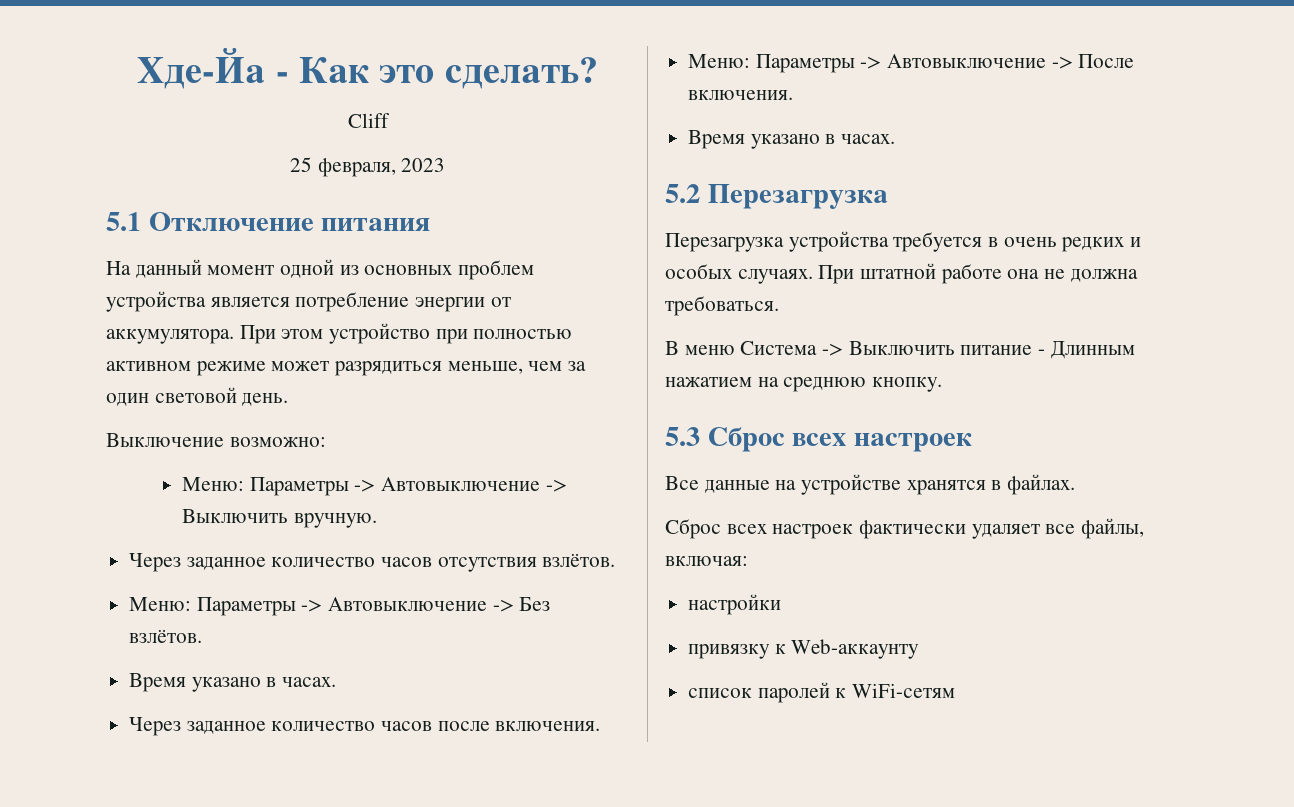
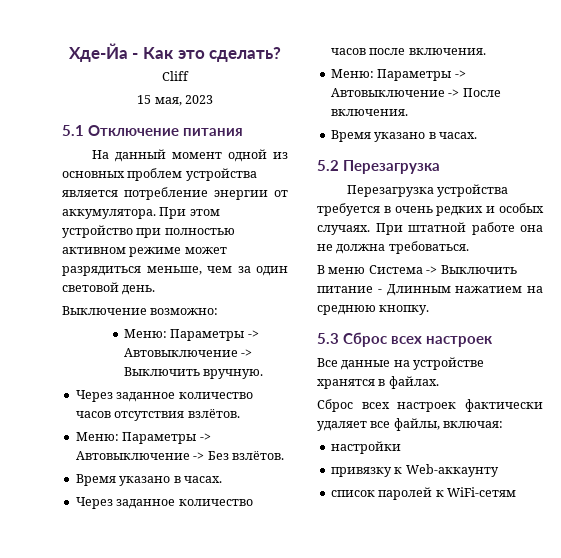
[289,157,396,177] 25 февраля, -> [137,95,182,106] 15 мая,

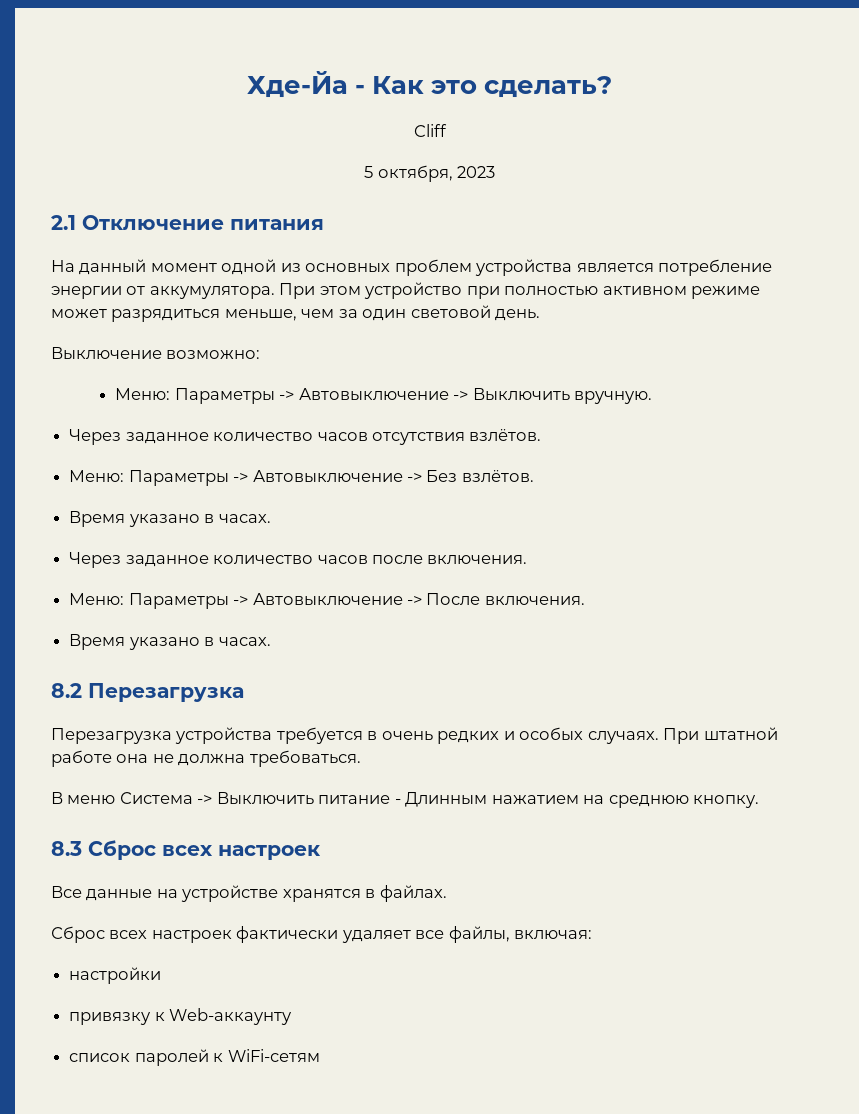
[137,95,182,106] 15 мая, -> [364,165,453,182] 5 октября,
[62,125,84,136] 5.1 -> [51,215,76,230] 2.1
[317,160,339,171] 5.2 -> [51,683,82,698] 8.2
[317,333,339,344] 5.3 -> [51,841,82,856] 8.3

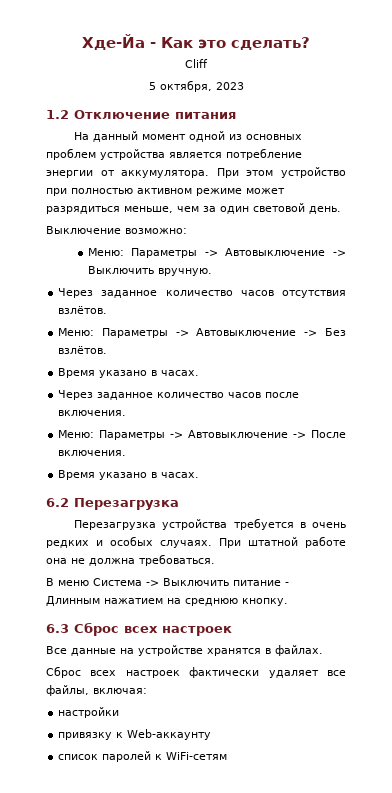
[51,215,76,230] 2.1 -> [46,110,69,119] 1.2
[51,683,82,698] 8.2 -> [46,498,69,507] 6.2
[51,841,82,856] 8.3 -> [46,624,69,633] 6.3

